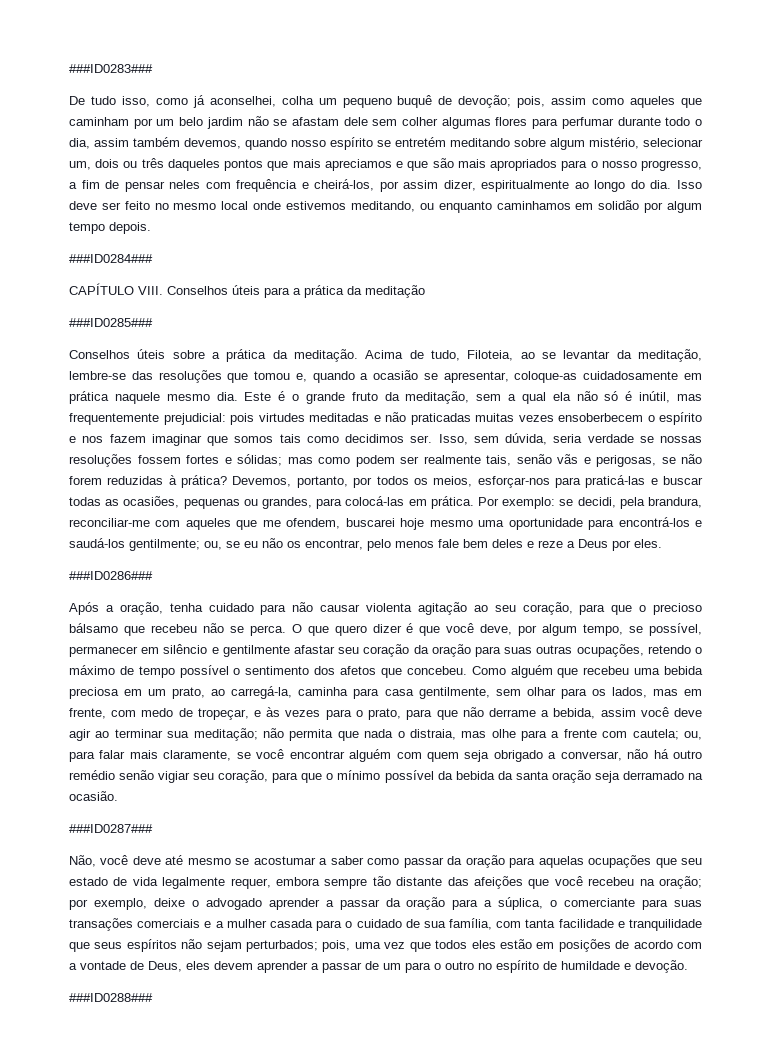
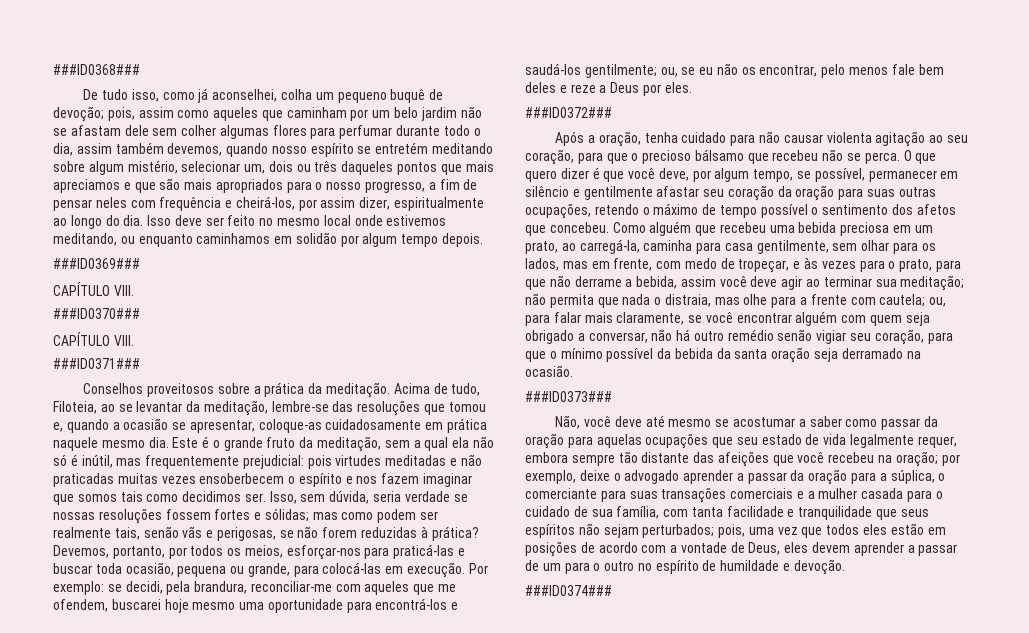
[69,64,153,73] ###ID0283### -> [53,64,140,75] ###ID0368###
[69,254,153,263] [69,283,425,298] [69,318,153,327] [69,349,166,359] ###ID0284### // CAPÍTULO VIII. Conselhos úteis para a prática da meditação // ###ID0285### // Conselhos úteis -> [53,258,140,269] [53,282,134,296] [53,308,140,319] [53,332,134,346] [53,358,140,369] [83,383,215,397] ###ID0369### // CAPÍTULO VIII. // ###ID0370### // CAPÍTULO VIII. // ###ID0371### // Conselhos proveitosos
[69,496,312,509] todas as ocasiões, pequenas ou grandes, -> [95,562,290,577] toda ocasião, pequena ou grande,
[430,496,474,509] prática. -> [407,562,466,578] execução.
[69,571,153,580] ###ID0286### -> [525,107,612,118] ###ID0372###
[69,824,153,833] ###ID0287### -> [525,391,612,402] ###ID0373###
[69,993,153,1002] ###ID0288### -> [525,585,612,596] ###ID0374###

